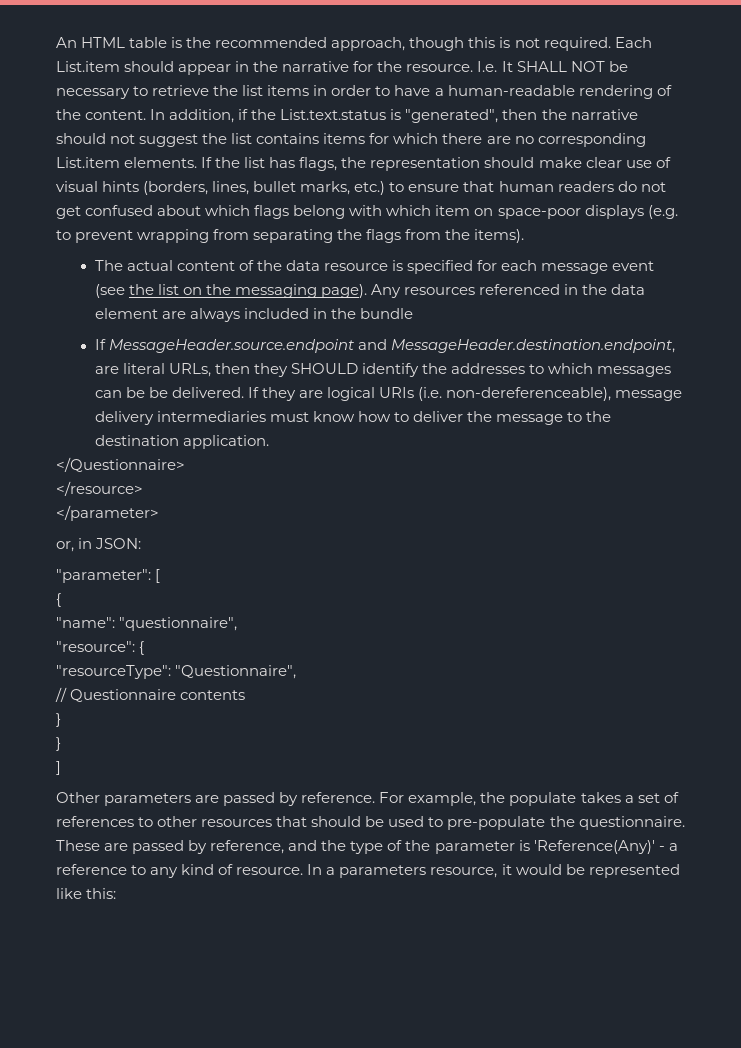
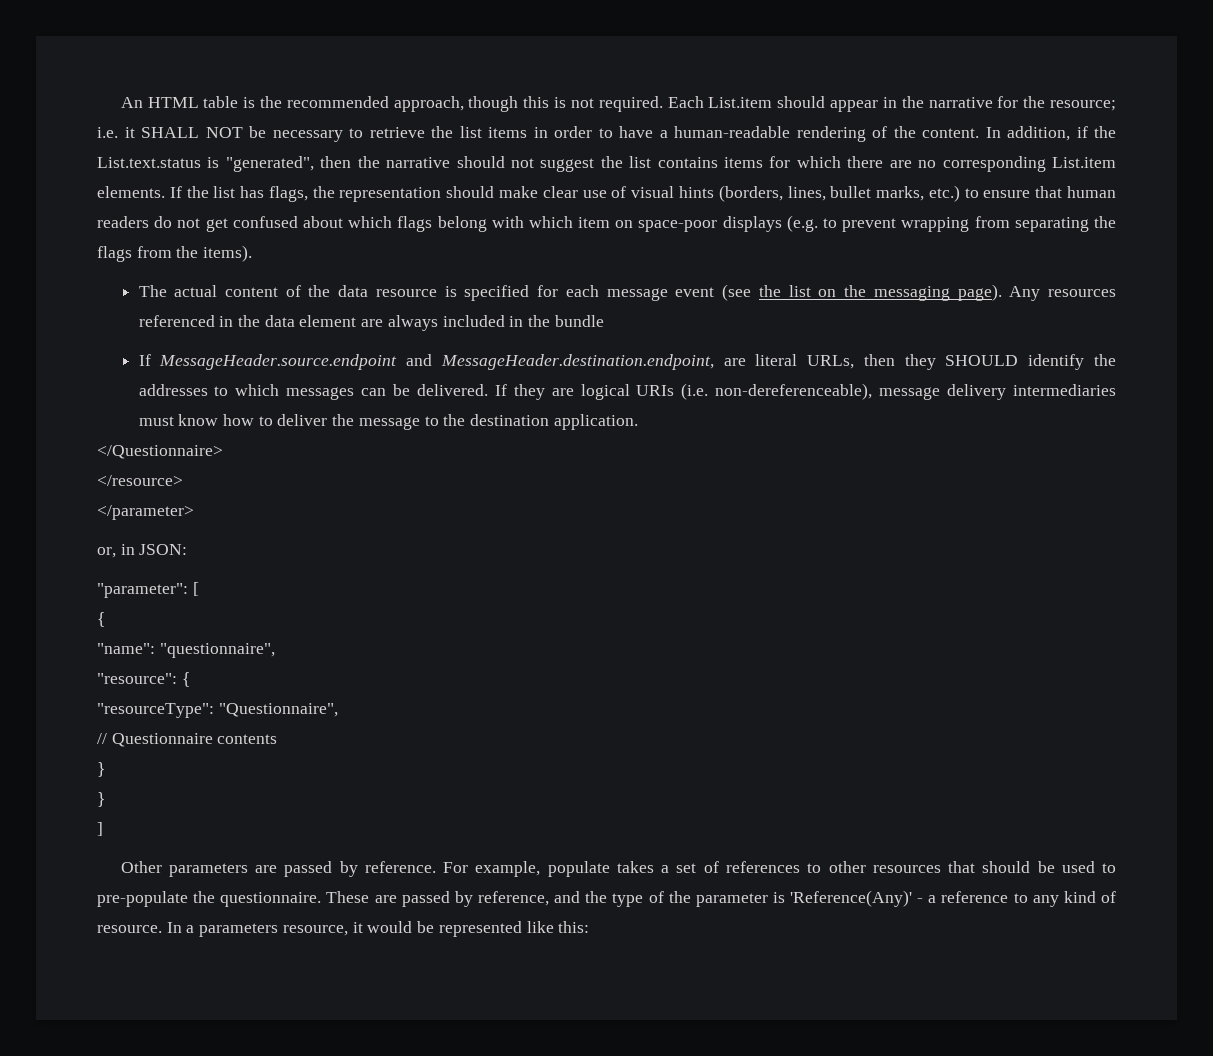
[406,61,513,72] resource. I.e. It -> [1049,100,1116,111] [97,127,135,138] resource; i.e. it
[148,387,168,398] be -> (411, 390) none
[480,792,506,803] the -> (541, 869) none

